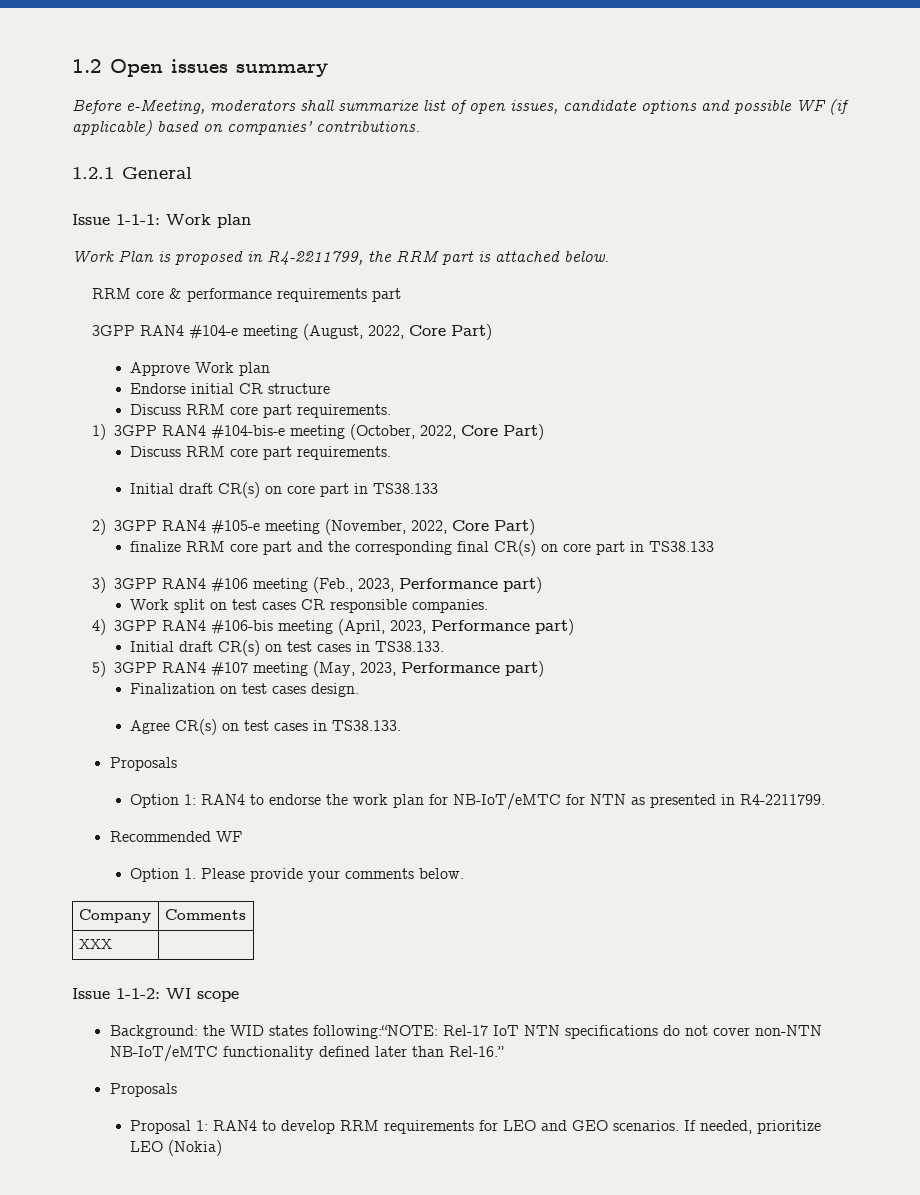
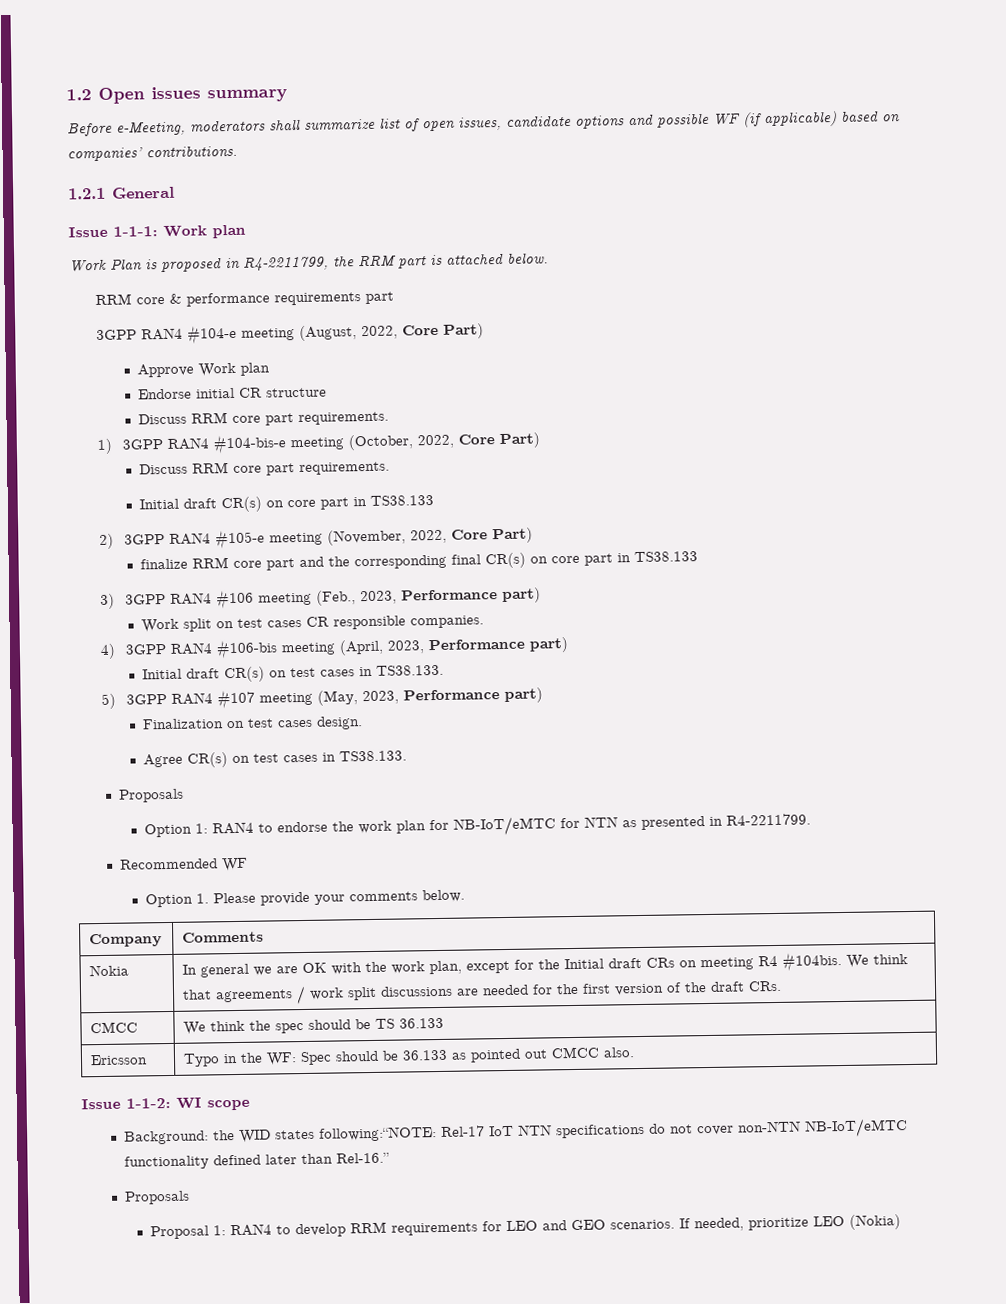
[78,939,112,949] XXX | -> [89,964,130,977] [182,951,909,978] [182,980,783,1005] [90,1021,139,1034] [183,1017,445,1035] [90,1054,149,1066] [183,1046,636,1067] Nokia | In general we are OK with the work plan, except for the Initial draft CRs on meeting R4 #104bis. We think that agreements / work split discussions are needed for the first version of the draft CRs. // CMCC | We think the spec should be TS 36.133 // Ericsson | Typo in the WF: Spec should be 36.133 as pointed out CMCC also.

